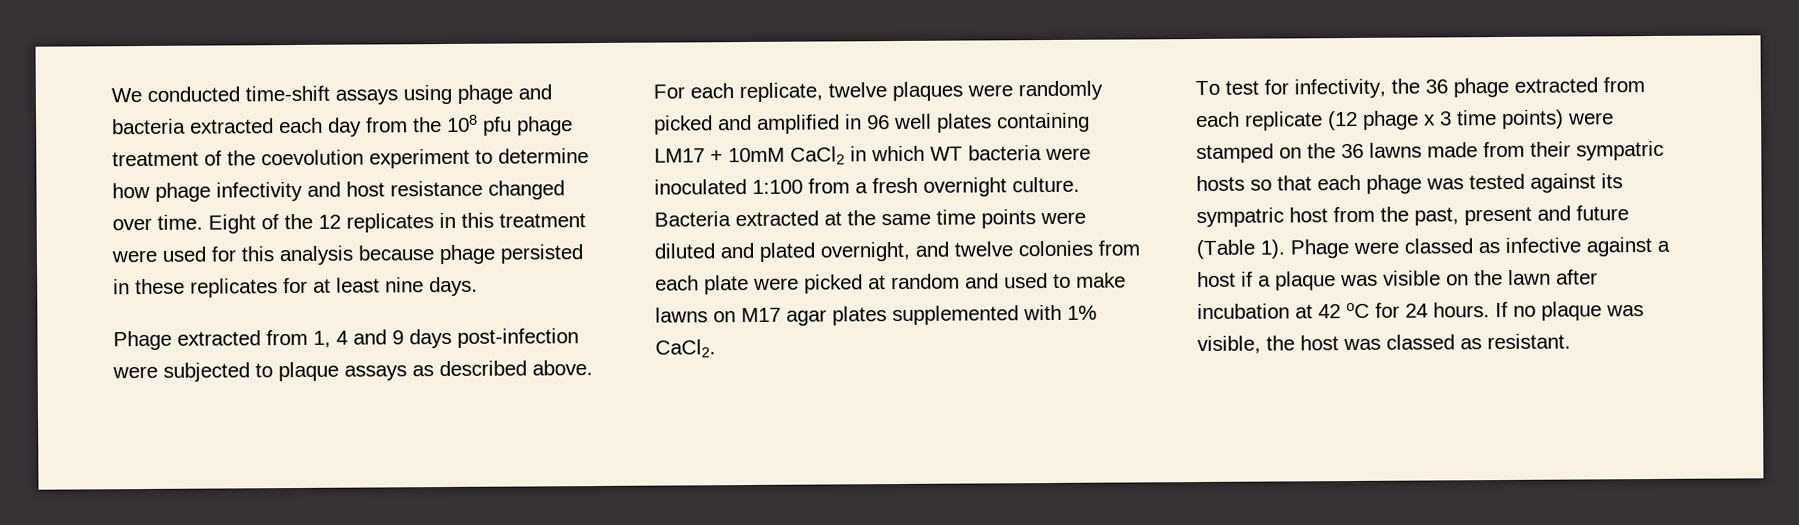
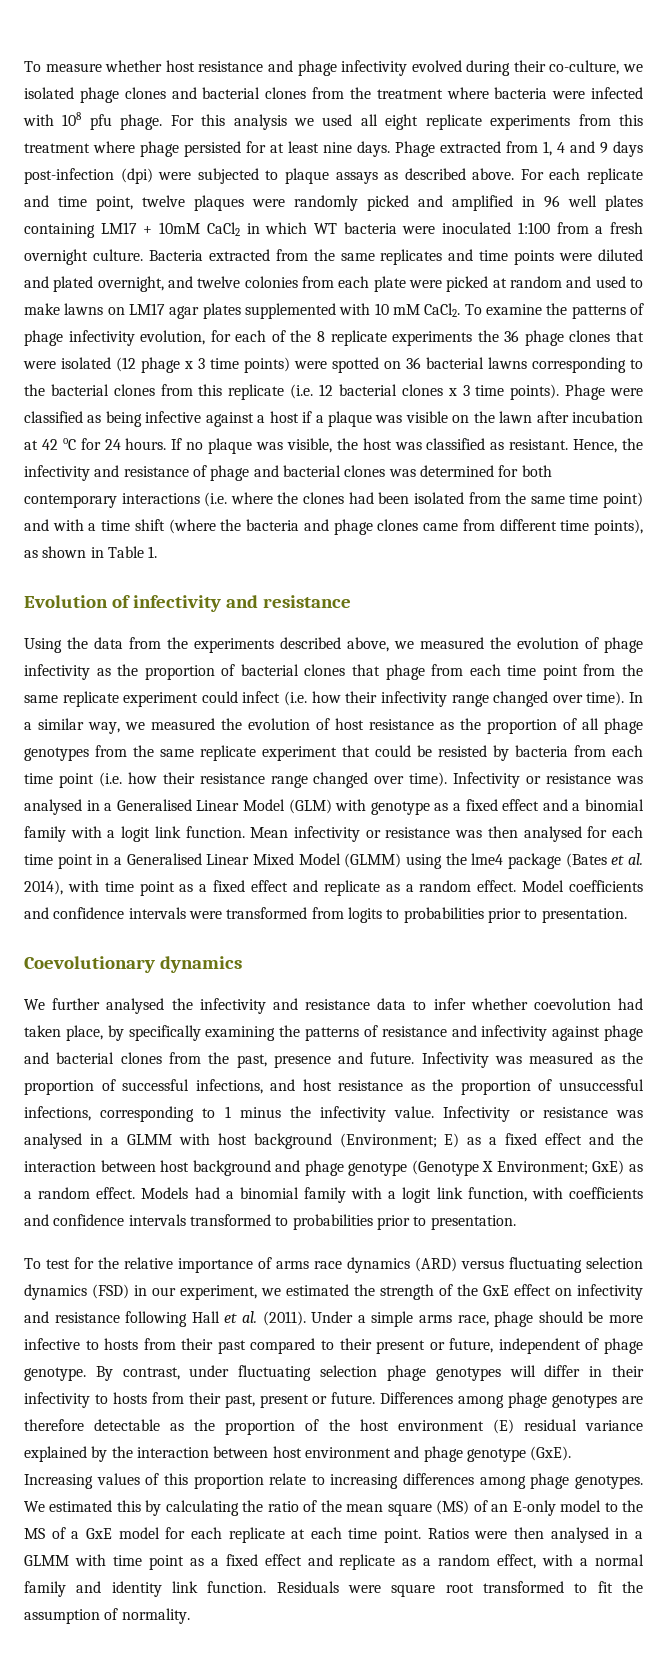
[111,84,552,105] [112,114,573,137] [112,148,589,169] [112,180,565,202] [112,212,586,234] [111,244,583,266] [113,278,278,298] We conducted time-shift assays using phage and bacteria extracted each day from the 108 pfu phage treatment of the coevolution experiment to determine how phage infectivity and host resistance changed over time. Eight of the 12 replicates in this treatment were used for this analysis because phage persisted in these replicates -> [24,60,643,76] [24,87,643,103] [23,112,644,130] [24,141,241,157] To measure whether host resistance and phage infectivity evolved during their co-culture, we isolated phage clones and bacterial clones from the treatment where bacteria were infected with 108 pfu phage. For this analysis we used all eight replicate experiments from this treatment where phage persisted
(478, 286) // -> (390, 149) none
(579, 338) none -> [120,168,153,184] (dpi)
[739,82,823,103] replicate, -> [587,168,643,184] [24,195,133,211] replicate and time point,
[824,210,931,226] at the same -> [275,249,474,265] from the same replicates and
[741,307,781,323] M17 -> [129,303,166,315] LM17
[1067,305,1097,320] 1% -> [374,303,420,315] 10 mM
[1195,77,1645,99] [1196,111,1323,131] // To test for infectivity, the 36 phage extracted from each replicate -> [464,303,645,319] [24,330,644,346] [23,357,111,369] To examine the patterns of phage infectivity evolution, for each of the 8 replicate experiments the 36 phage clones that were isolated
[1196,140,1664,164] [1196,173,1623,194] [1196,205,1629,228] [1196,238,1500,260] stamped on the 36 lawns made from their sympatric hosts so that each phage was tested against its sympatric host from the past, present and future (Table 1). Phage were classed as -> [332,357,643,373] [24,384,644,400] [24,411,142,427] spotted on 36 bacterial lawns corresponding to the bacterial clones from this replicate (i.e. 12 bacterial clones x 3 time points). Phage were classified as being
[1386,334,1455,350] classed -> [426,438,486,450] classified
(1571, 341) none -> [573,438,644,453] [24,465,552,481] [24,492,644,508] [24,519,644,535] [24,546,158,558] [24,595,351,612] [24,637,643,653] [24,664,643,680] [24,691,644,707] [24,718,643,734] [24,745,643,761] [24,772,643,788] [24,799,645,815] [24,826,643,842] [24,853,643,869] [24,880,644,896] [24,907,627,923] [24,956,242,973] [24,998,643,1014] [24,1025,643,1041] [24,1052,643,1068] [24,1079,644,1095] [24,1106,643,1122] [24,1133,644,1149] [24,1160,643,1176] [24,1187,644,1203] [24,1214,516,1230] [24,1257,643,1273] [24,1284,643,1300] [24,1311,644,1327] [24,1338,643,1354] [24,1365,645,1381] [24,1392,643,1408] [24,1419,644,1435] [24,1446,572,1462] [24,1473,643,1489] [24,1500,644,1516] [24,1527,643,1543] [24,1554,644,1570] [24,1581,644,1597] [24,1608,190,1624] Hence, the infectivity and resistance of phage and bacterial clones was determined for both contemporary interactions (i.e. where the clones had been isolated from the same time point) and with a time shift (where the bacteria and phage clones came from different time points), as shown in Table 1. // Evolution of infectivity and resistance // Using the data from the experiments described above, we measured the evolution of phage infectivity as the proportion of bacterial clones that phage from each time point from the same replicate experiment could infect (i.e. how their infectivity range changed over time). In a similar way, we measured the evolution of host resistance as the proportion of all phage genotypes from the same replicate experiment that could be resisted by bacteria from each time point (i.e. how their resistance range changed over time). Infectivity or resistance was analysed in a Generalised Linear Model (GLM) with genotype as a fixed effect and a binomial family with a logit link function. Mean infectivity or resistance was then analysed for each time point in a Generalised Linear Mixed Model (GLMM) using the lme4 package (Bates et al. 2014), with time point as a fixed effect and replicate as a random effect. Model coefficients and confidence intervals were transformed from logits to probabilities prior to presentation. // Coevolutionary dynamics // We further analysed the infectivity and resistance data to infer whether coevolution had taken place, by specifically examining the patterns of resistance and infectivity against phage and bacterial clones from the past, presence and future. Infectivity was measured as the proportion of successful infections, and host resistance as the proportion of unsuccessful infections, corresponding to 1 minus the infectivity value. Infectivity or resistance was analysed in a GLMM with host background (Environment; E) as a fixed effect and the interaction between host background and phage genotype (Genotype X Environment; GxE) as a random effect. Models had a binomial family with a logit link function, with coefficients and confidence intervals transformed to probabilities prior to presentation. // To test for the relative importance of arms race dynamics (ARD) versus fluctuating selection dynamics (FSD) in our experiment, we estimated the strength of the GxE effect on infectivity and resistance following Hall et al. (2011). Under a simple arms race, phage should be more infective to hosts from their past compared to their present or future, independent of phage genotype. By contrast, under fluctuating selection phage genotypes will differ in their infectivity to hosts from their past, present or future. Differences among phage genotypes are therefore detectable as the proportion of the host environment (E) residual variance explained by the interaction between host environment and phage genotype (GxE). Increasing values of this proportion relate to increasing differences among phage genotypes. We estimated this by calculating the ratio of the mean square (MS) of an E-only model to the MS of a GxE model for each replicate at each time point. Ratios were then analysed in a GLMM with time point as a fixed effect and replicate as a random effect, with a normal family and identity link function. Residuals were square root transformed to fit the assumption of normality.

